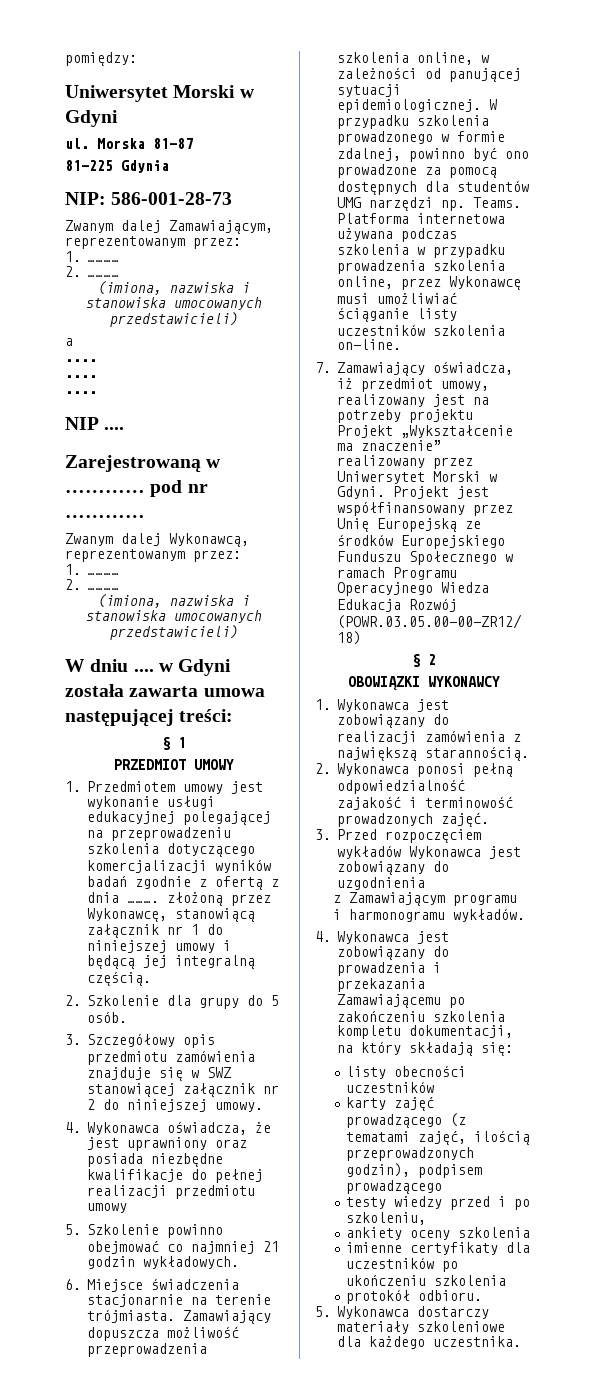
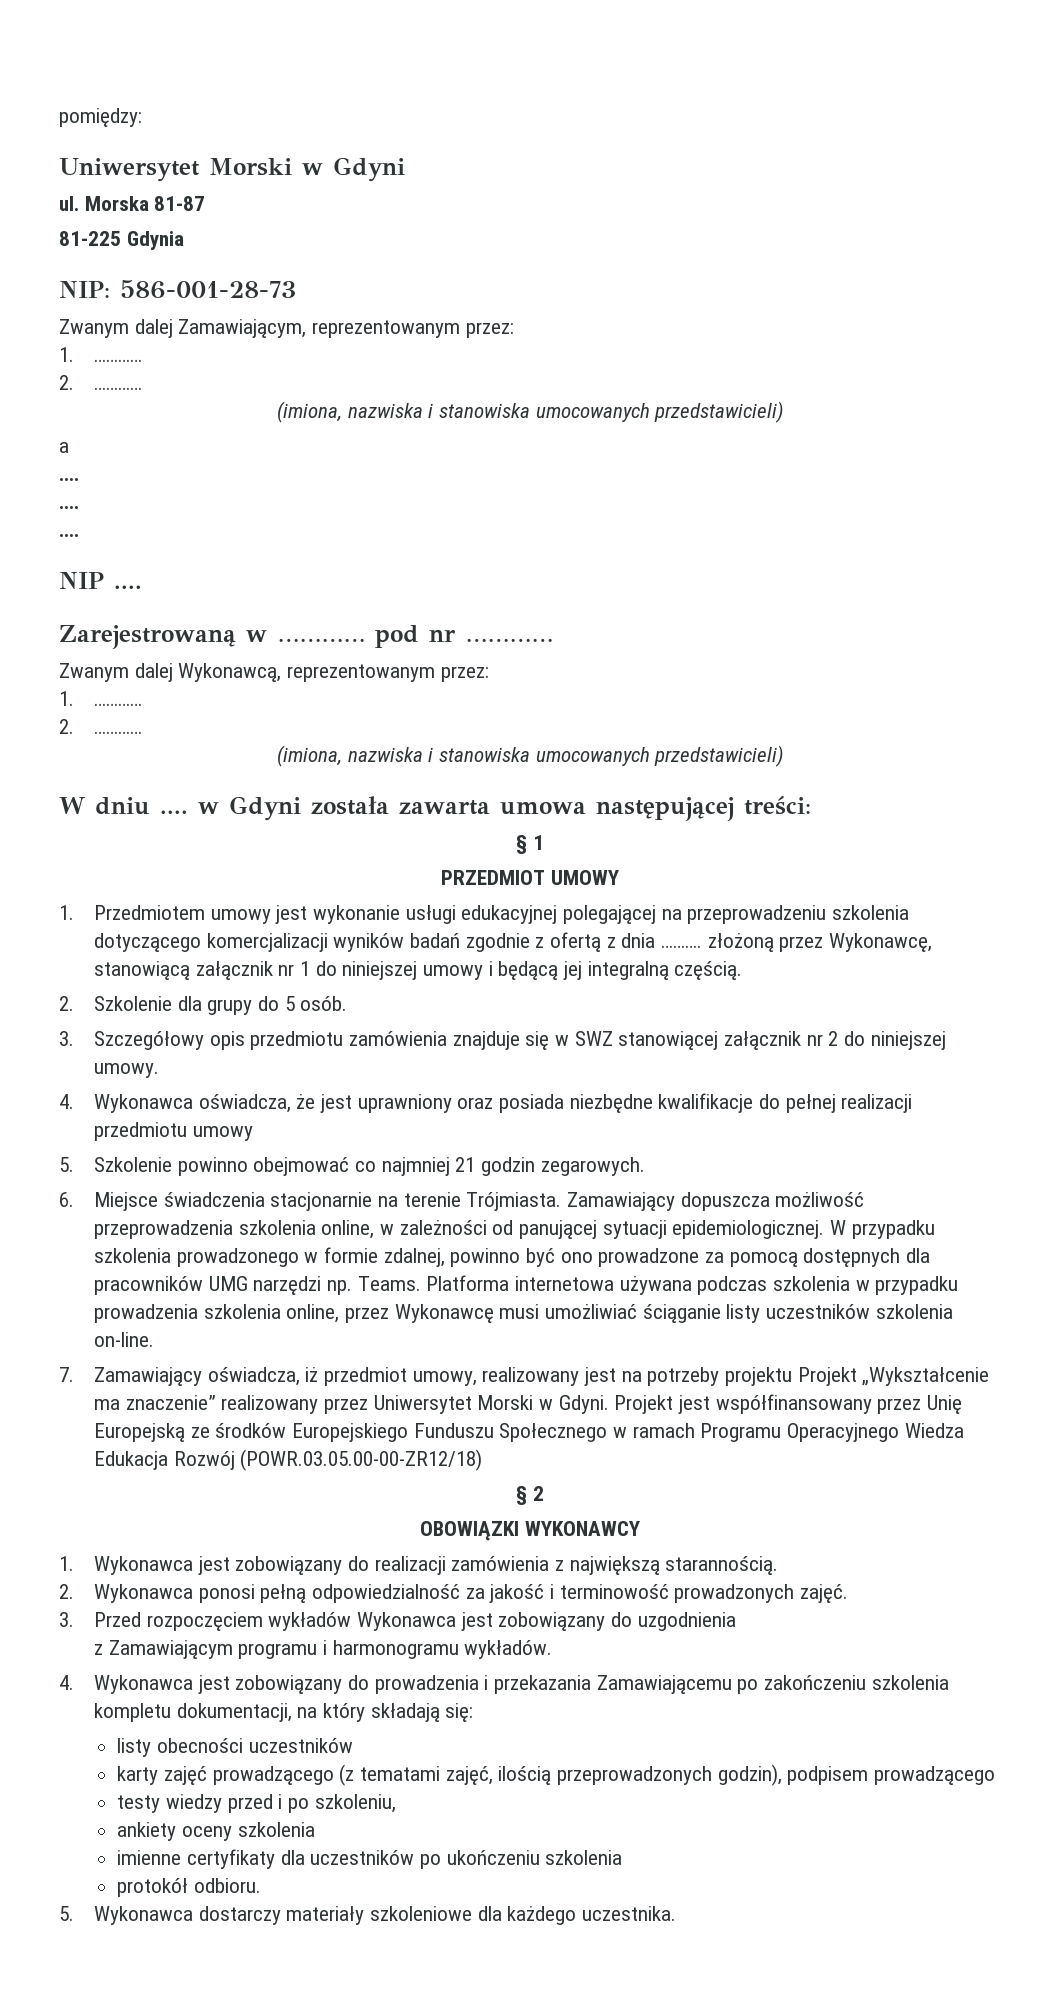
[143,1256,239,1269] wykładowych. -> [540,1157,645,1176] zegarowych.
[87,1309,175,1323] trójmiasta. -> [466,1192,562,1211] Trójmiasta.
[457,180,529,192] studentów -> [94,1276,204,1295] pracowników
[337,796,401,810] zajakość -> [465,1584,545,1603] za jakość

